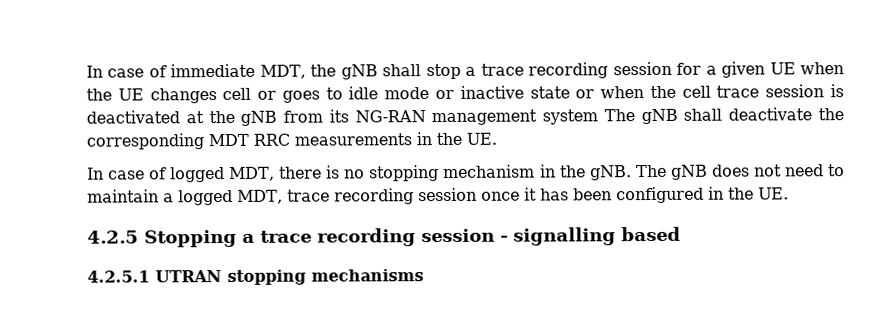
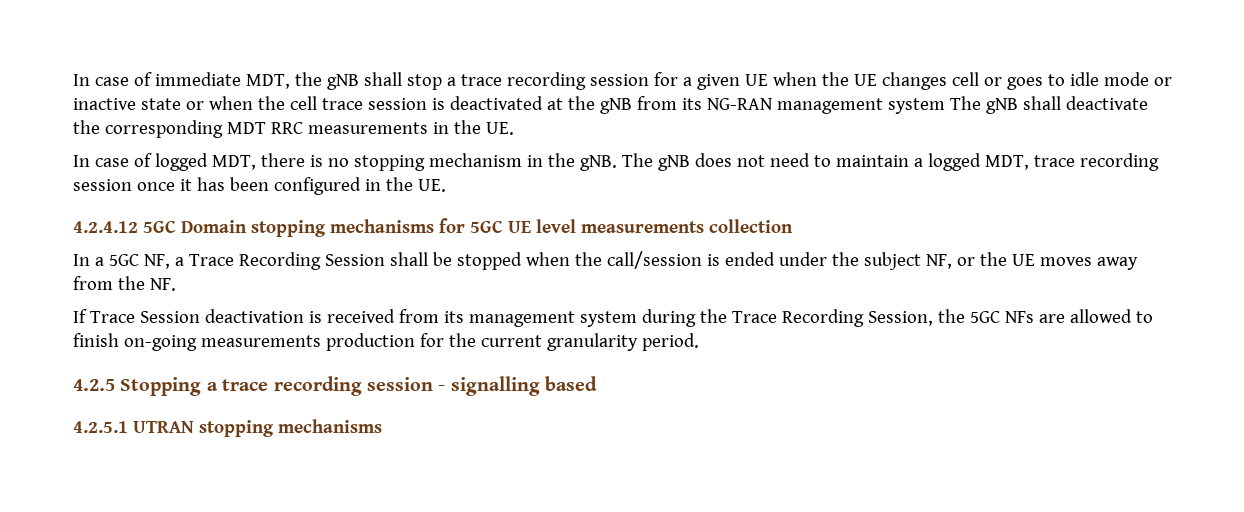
(789, 193) none -> [73,218,793,237] [73,251,1138,270] [73,276,176,291] [73,309,1153,327] [73,333,699,351] // 4.2.4.12 5GC Domain stopping mechanisms for 5GC UE level measurements collection // In a 5GC NF, a Trace Recording Session shall be stopped when the call/session is ended under the subject NF, or the UE moves away from the NF. // If Trace Session deactivation is received from its management system during the Trace Recording Session, the 5GC NFs are allowed to finish on-going measurements production for the current granularity period.

